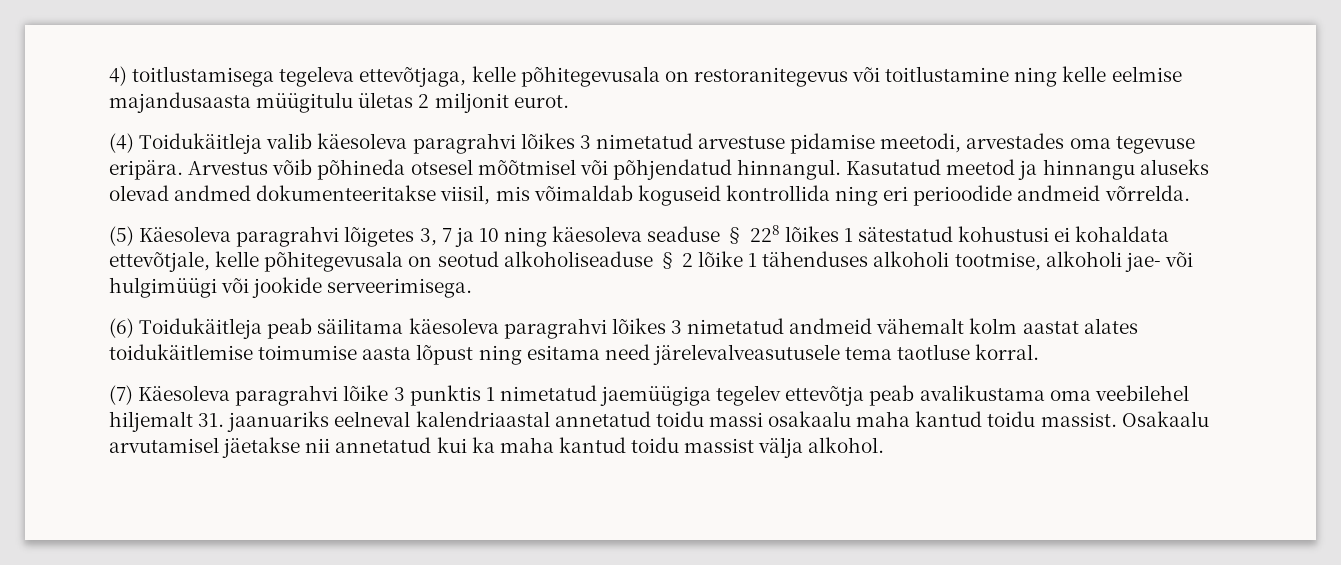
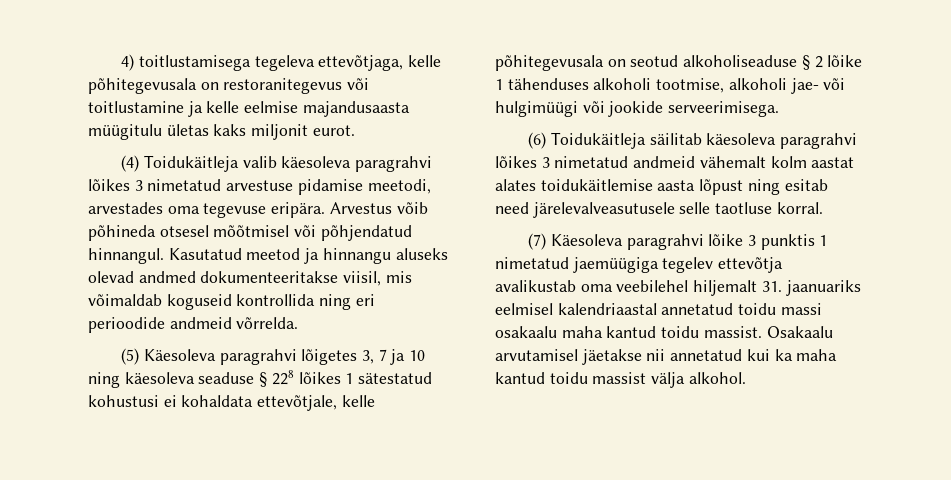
[1014,67,1058,87] ning -> [187,101,203,117] ja
[418,94,430,108] 2 -> [213,124,247,136] kaks
[267,318,404,339] peab säilitama -> [649,133,702,145] säilitab
[258,345,358,360] toimumise -> (653, 185) none
[526,345,600,360] esitama -> [784,179,828,191] esitab
[845,347,893,360] tema -> [679,202,711,214] selle
[869,385,1045,406] peab avalikustama -> [495,280,576,292] avalikustab
[334,411,411,427] eelneval -> [495,303,553,315] eelmisel

